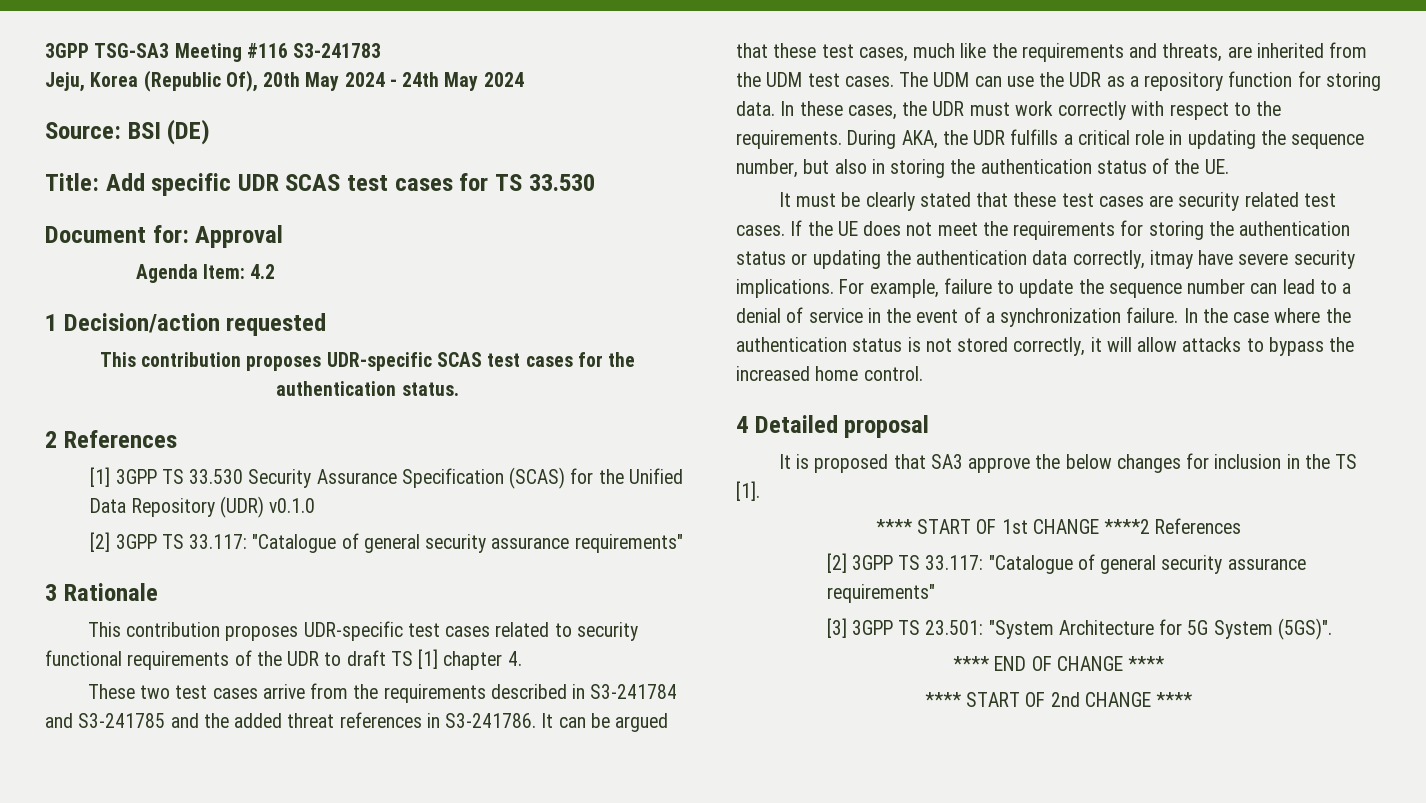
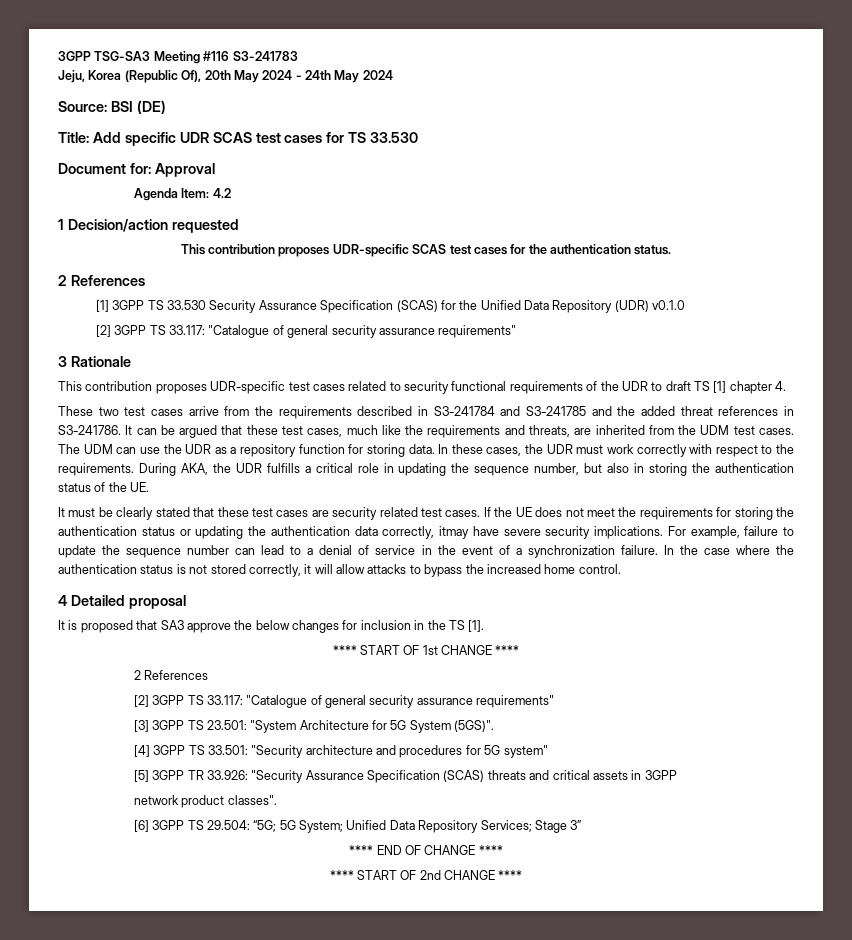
[1104,519,1151,534] ****2 -> [495,645,520,655] [133,670,141,680] **** // 2
(1332, 629) none -> [133,745,548,758] [133,770,677,783] [133,795,277,808] [133,820,582,833] // [4] 3GPP TS 33.501: "Security architecture and procedures for 5G system" // [5] 3GPP TR 33.926: "Security Assurance Specification (SCAS) threats and critical assets in 3GPP // network product classes". // [6] 3GPP TS 29.504: “5G; 5G System; Unified Data Repository Services; Stage 3”

